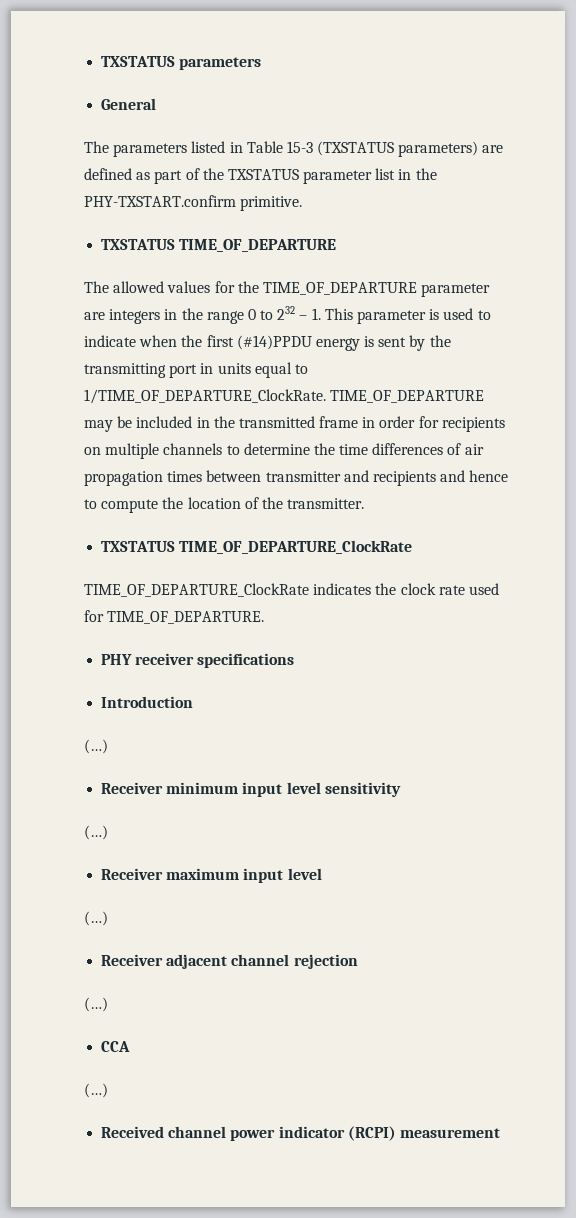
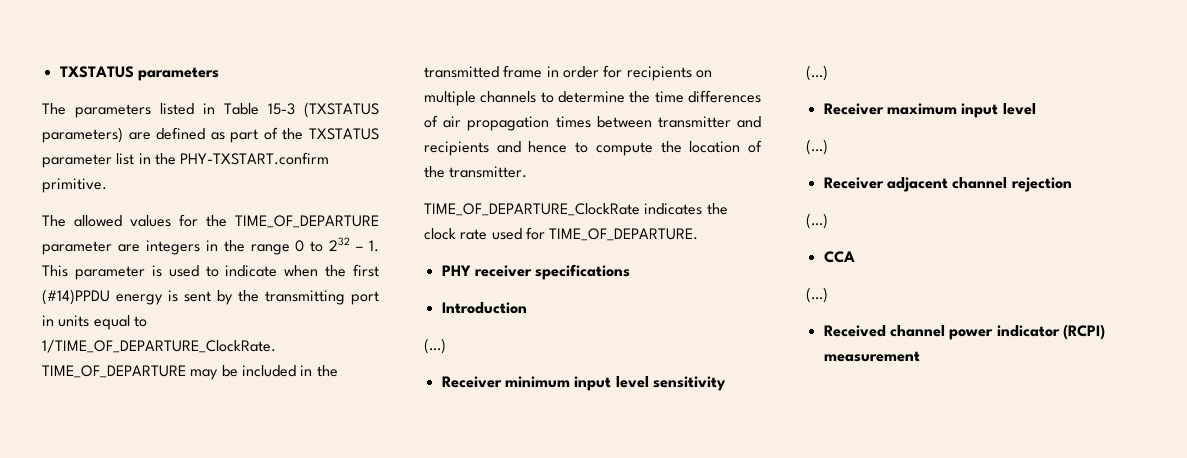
[101,98,157,110] // General -> (219, 74) none
[101,239,337,252] // TXSTATUS TIME_OF_DEPARTURE -> (107, 185) none
[101,540,413,554] // TXSTATUS TIME_OF_DEPARTURE_ClockRate -> (528, 172) none

